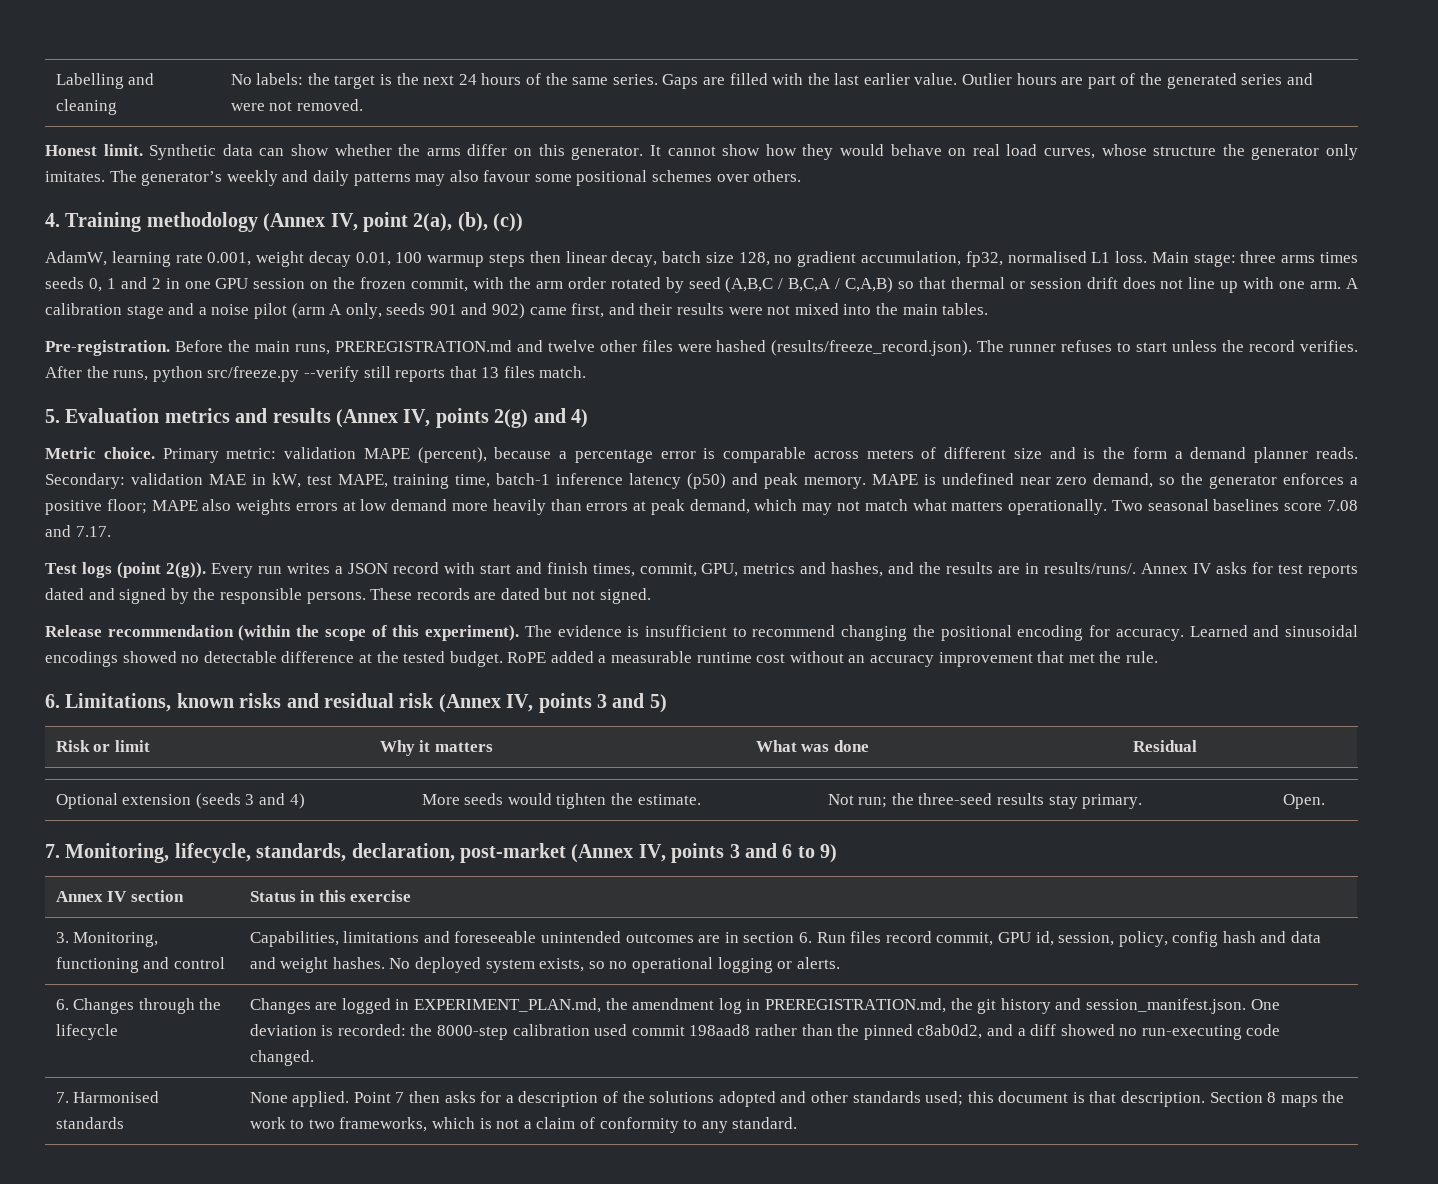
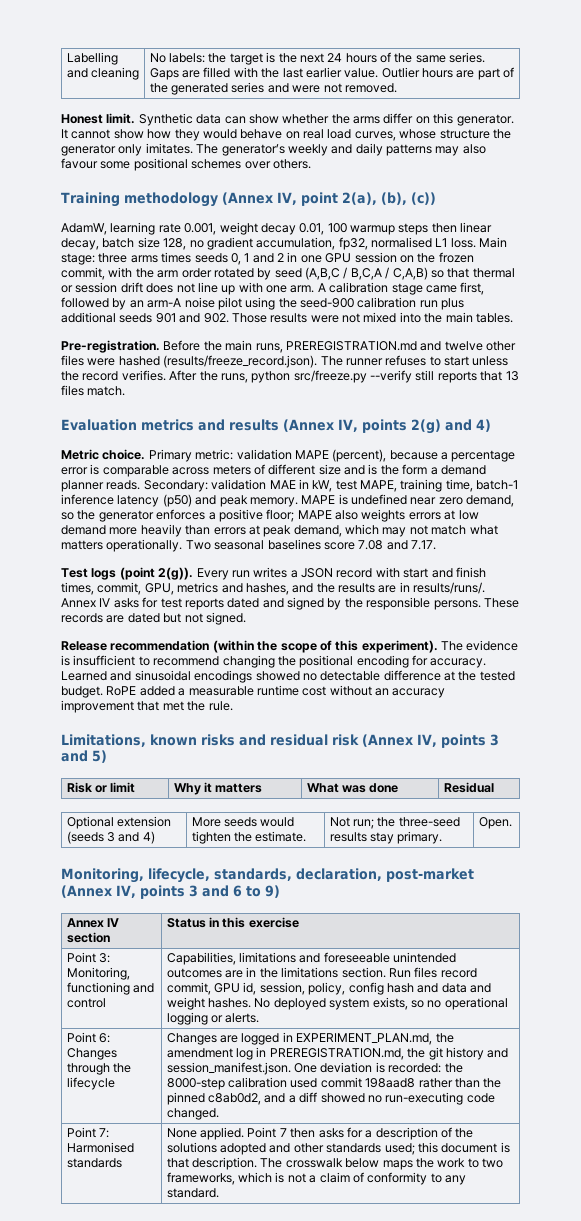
[45,213,60,227] 4. -> (311, 164) none
[168,303,673,319] and a noise pilot (arm A only, seeds 901 and 902) came first, and their -> [425,282,485,295] [61,297,465,310] [61,312,267,323] came first, followed by an arm-A noise pilot using the seed-900 calibration run plus additional seeds 901 and 902. Those
[45,409,60,423] 5. -> (126, 391) none
[45,694,60,708] 6. -> (233, 706) none
[45,844,60,858] 7. -> (512, 823) none
[55,932,69,943] 3. -> [66,952,110,963] Point 3:
[743,932,812,943] section 6. -> [259,967,386,978] the limitations section.
[55,999,69,1010] 6. -> [66,1032,110,1043] Point 6:
[55,1092,69,1103] 7. -> [66,1127,109,1138] Point 7:
[1209,1092,1277,1103] Section 8 -> [260,1158,380,1168] The crosswalk below

